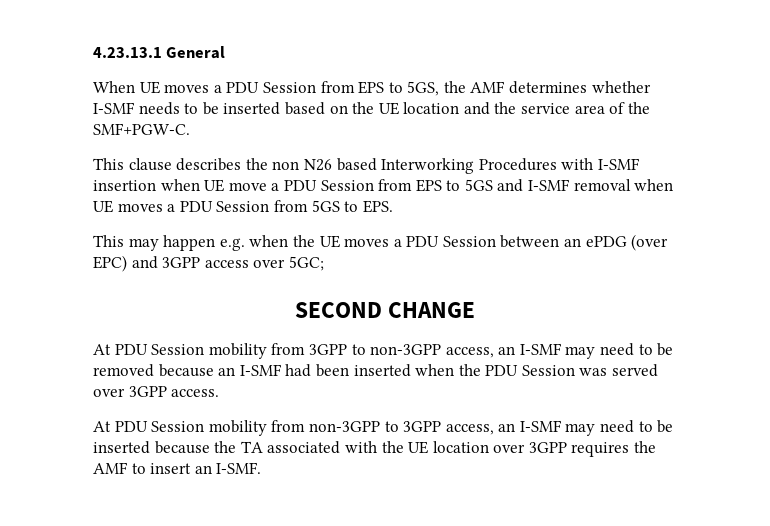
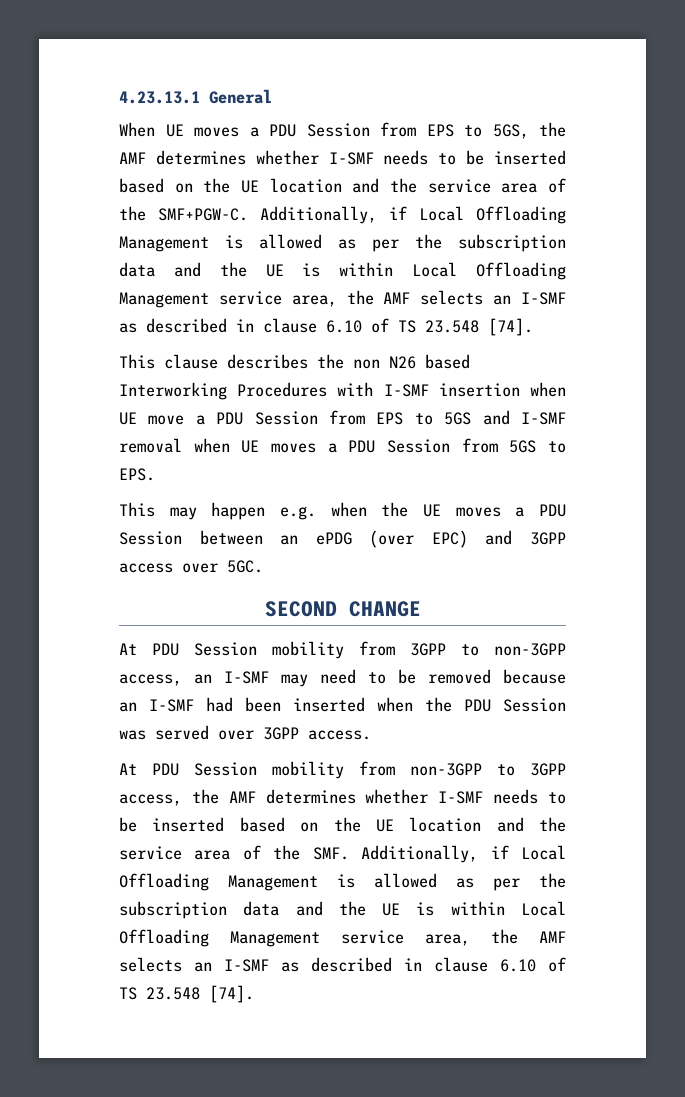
(190, 129) none -> [260,206,566,224] [119,234,566,252] [119,262,566,280] [119,290,566,308] [119,318,533,336] Additionally, if Local Offloading Management is allowed as per the subscription data and the UE is within Local Offloading Management service area, the AMF selects an I-SMF as described in clause 6.10 of TS 23.548 [74].
[288,256,324,271] 5GC; -> [227,560,263,573] 5GC.
[498,420,674,436] [93,441,657,457] [93,462,262,474] an I-SMF may need to be inserted because the TA associated with the UE location over 3GPP requires the AMF to insert an I-SMF. -> [191,789,566,804] [119,817,566,832] [119,845,566,863] [119,873,566,891] [119,901,566,919] [119,929,566,947] [119,957,566,972] [119,985,254,1003] the AMF determines whether I-SMF needs to be inserted based on the UE location and the service area of the SMF. Additionally, if Local Offloading Management is allowed as per the subscription data and the UE is within Local Offloading Management service area, the AMF selects an I-SMF as described in clause 6.10 of TS 23.548 [74].

